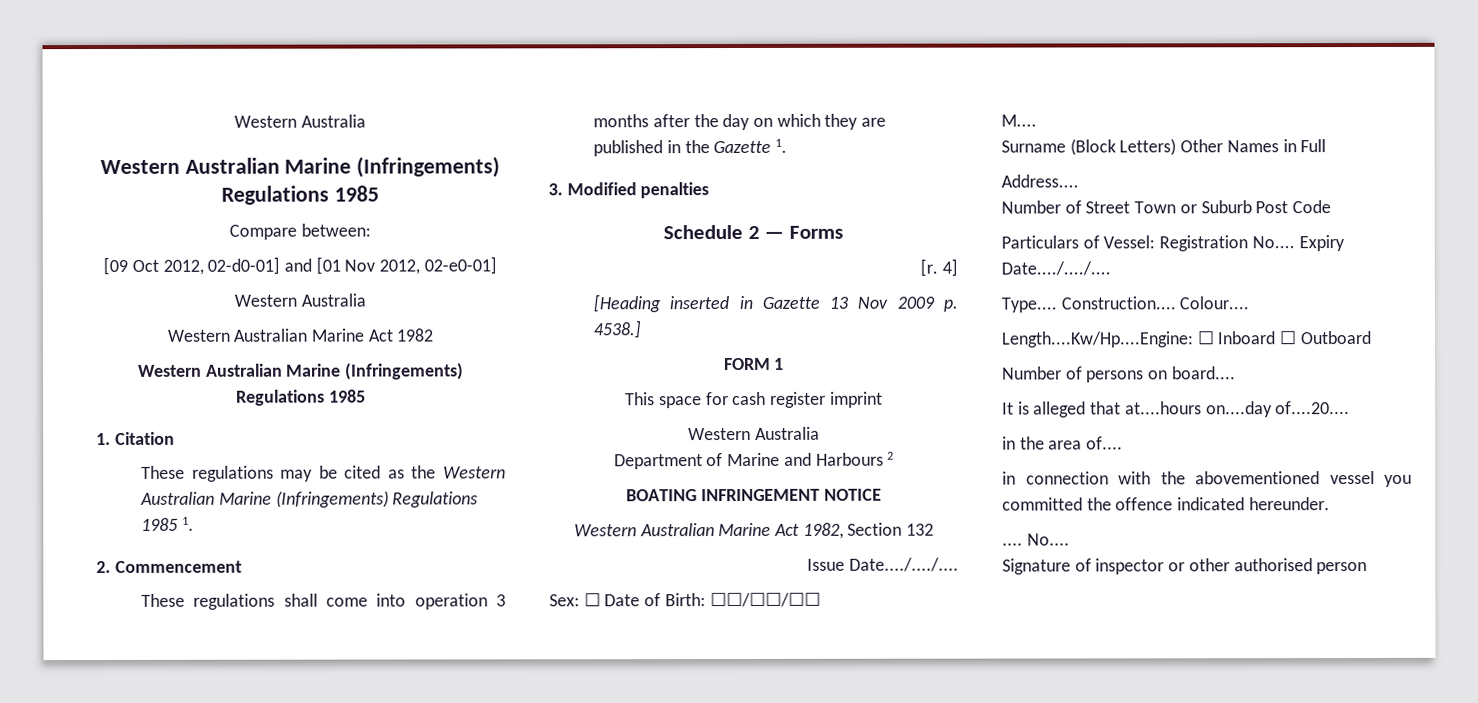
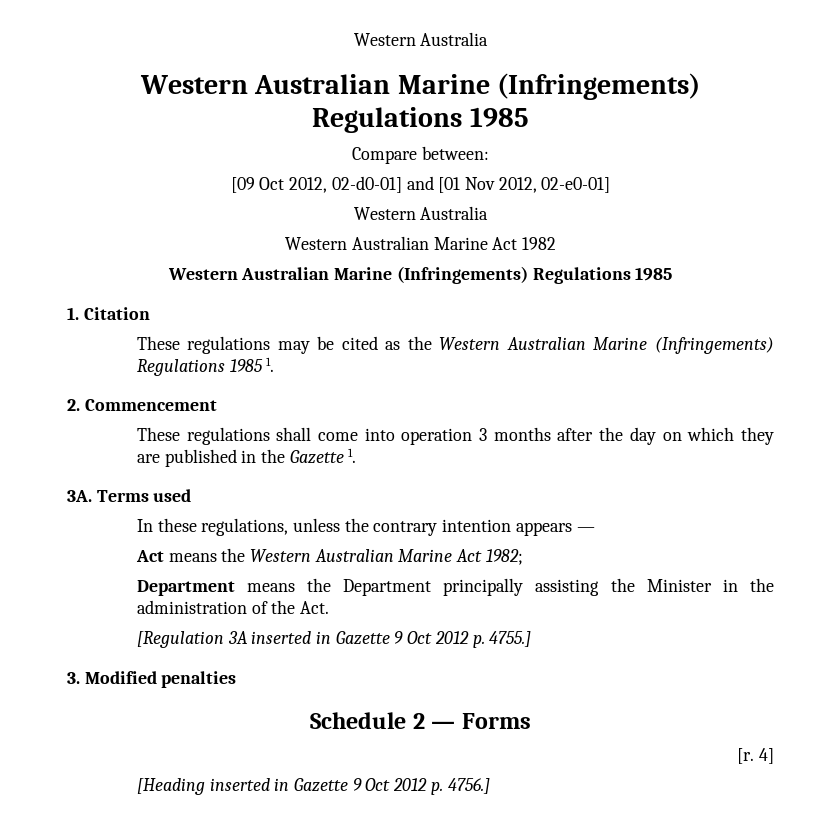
(788, 145) none -> [67,489,192,502] [136,518,595,536] [135,548,523,565] [136,578,774,596] [136,600,329,614] [136,631,532,648] // 3A. Terms used // In these regulations, unless the contrary intention appears — // Act means the Western Australian Marine Act 1982; // Department means the Department principally assisting the Minister in the administration of the Act. // [Regulation 3A inserted in Gazette 9 Oct 2012 p. 4755.]
[829,296,959,312] [593,320,642,339] [723,357,785,371] [625,391,883,409] [688,426,820,441] [613,451,895,470] [626,488,882,502] [573,522,935,539] [807,557,959,572] [549,591,821,608] [1001,114,1037,127] [1001,138,1327,156] [1001,174,1079,188] [1001,200,1332,214] [1001,235,1345,252] [1001,261,1111,276] [1001,296,1250,313] [1001,330,1371,348] [1002,366,1236,383] [1002,401,1351,418] [1002,436,1124,450] [1002,471,1412,487] [1002,497,1330,511] [1002,533,1070,546] [1002,558,1368,575] 13 Nov 2009 p. 4538.] // FORM 1 // This space for cash register imprint // Western Australia // Department of Marine and Harbours 2 // BOATING INFRINGEMENT NOTICE // Western Australian Marine Act 1982, Section 132 // Issue Date..../..../.... // Sex: ☐ Date of Birth: ☐☐/☐☐/☐☐ // M.... // Surname (Block Letters) Other Names in Full // Address.... // Number of Street Town or Suburb Post Code // Particulars of Vessel: Registration No.... Expiry Date..../..../.... // Type.... Construction.... Colour.... // Length....Kw/Hp....Engine: ☐ Inboard ☐ Outboard // Number of persons on board.... // It is alleged that at....hours on....day of....20.... // in the area of.... // in connection with the abovementioned vessel you committed the offence indicated hereunder. // .... No.... // Signature of inspector or other authorised person -> [352,778,490,795] 9 Oct 2012 p. 4756.]

